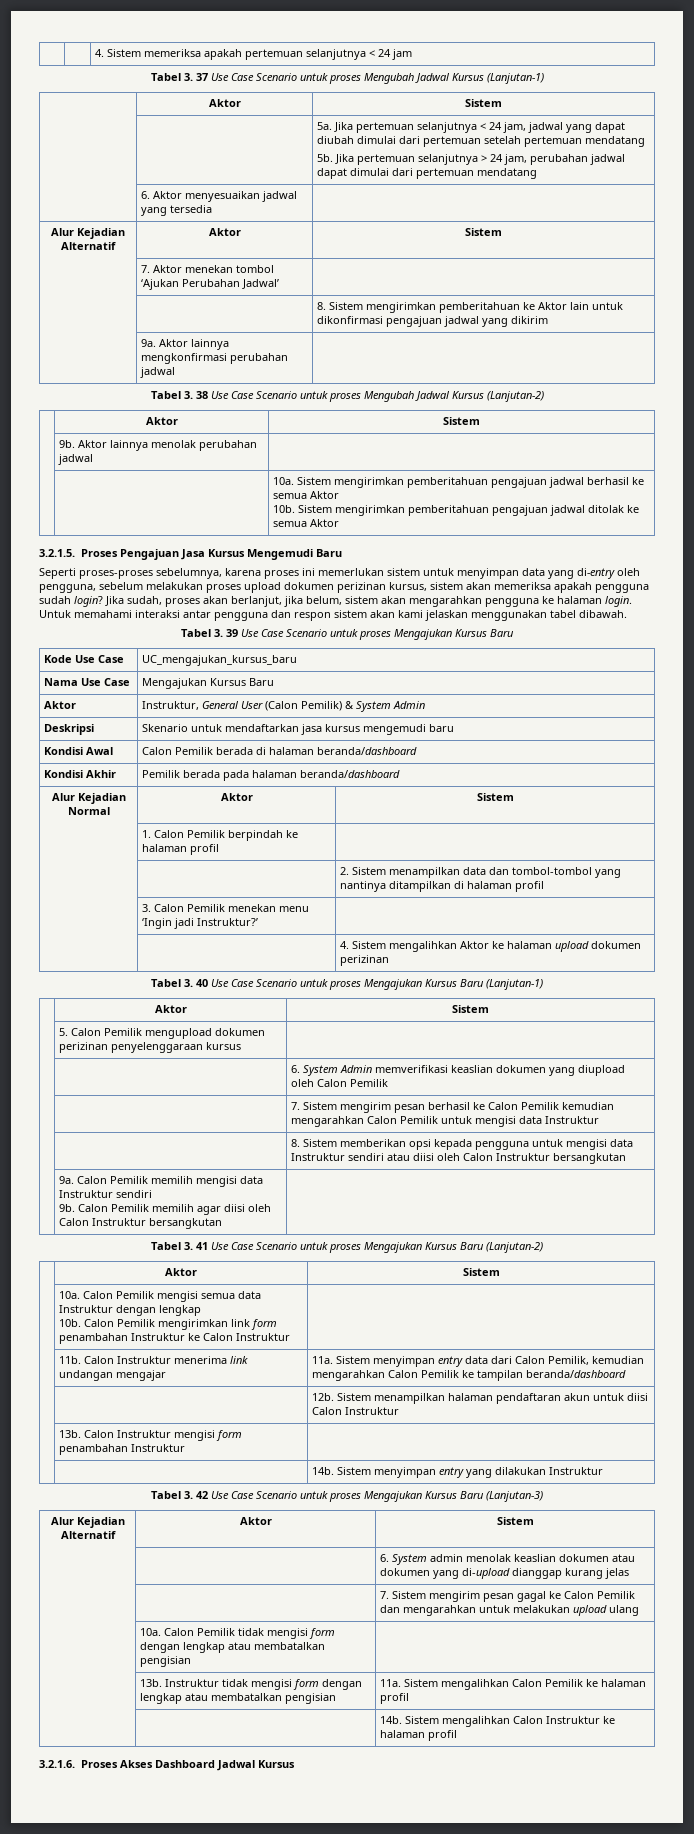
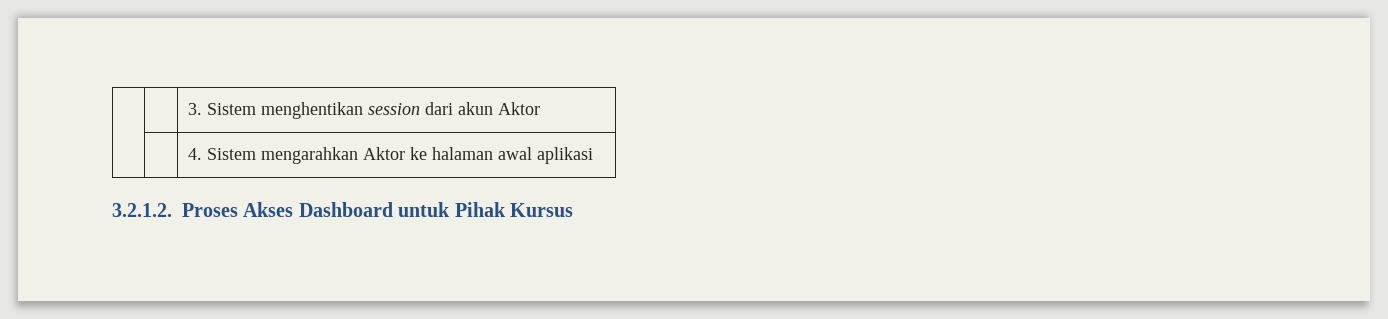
[94,49,412,60] [150,73,544,84] [208,99,241,107] [465,99,502,107] [316,122,625,133] [316,136,645,147] [316,154,625,165] [316,168,537,179] [140,191,297,202] [140,205,212,216] [51,228,125,239] [61,242,116,250] [208,228,241,236] [465,228,502,236] [140,265,274,273] [140,279,279,290] [316,302,623,313] [316,316,548,327] [140,339,229,350] [140,353,288,364] [139,367,175,378] [150,391,544,402] [145,417,178,425] [443,417,480,425] [58,440,257,451] [57,454,93,465] [272,477,644,488] [272,491,339,499] [272,505,639,516] [272,519,339,527] [39,549,342,560] [39,568,640,579] [39,582,649,593] [39,596,632,607] [39,610,627,621] [181,629,514,640] [43,655,124,663] [141,655,297,666] [43,678,130,686] [141,678,274,689] [43,701,76,709] [141,701,425,712] [43,724,94,735] [141,724,454,735] [43,747,113,755] [141,747,417,755] [43,770,116,778] [141,770,400,781] [51,793,126,804] [67,807,110,815] [220,793,253,801] [476,793,514,801] [141,830,298,841] [141,844,219,855] [339,867,621,878] [339,881,544,892] [141,904,309,912] [141,918,258,929] [339,941,457,952] | | 4. Sistem memeriksa apakah pertemuan selanjutnya < 24 jam // Tabel 3. 37 Use Case Scenario untuk proses Mengubah Jadwal Kursus (Lanjutan-1) // | Aktor | Sistem // | | 5a. Jika pertemuan selanjutnya < 24 jam, jadwal yang dapat diubah dimulai dari pertemuan setelah pertemuan mendatang // 5b. Jika pertemuan selanjutnya > 24 jam, perubahan jadwal dapat dimulai dari pertemuan mendatang // | 6. Aktor menyesuaikan jadwal yang tersedia | // Alur Kejadian Alternatif | Aktor | Sistem // | 7. Aktor menekan tombol ‘Ajukan Perubahan Jadwal’ | // | | 8. Sistem mengirimkan pemberitahuan ke Aktor lain untuk dikonfirmasi pengajuan jadwal yang dikirim // | 9a. Aktor lainnya mengkonfirmasi perubahan jadwal | // Tabel 3. 38 Use Case Scenario untuk proses Mengubah Jadwal Kursus (Lanjutan-2) // | Aktor | Sistem // | 9b. Aktor lainnya menolak perubahan jadwal | // | | 10a. Sistem mengirimkan pemberitahuan pengajuan jadwal berhasil ke semua Aktor // 10b. Sistem mengirimkan pemberitahuan pengajuan jadwal ditolak ke semua Aktor // 3.2.1.5. Proses Pengajuan Jasa Kursus Mengemudi Baru // Seperti proses-proses sebelumnya, karena proses ini memerlukan sistem untuk menyimpan data yang di-entry oleh pengguna, sebelum melakukan proses upload dokumen perizinan kursus, sistem akan memeriksa apakah pengguna sudah login? Jika sudah, proses akan berlanjut, jika belum, sistem akan mengarahkan pengguna ke halaman login. Untuk memahami interaksi antar pengguna dan respon sistem akan kami jelaskan menggunakan tabel dibawah. // Tabel 3. 39 Use Case Scenario untuk proses Mengajukan Kursus Baru // Kode Use Case | UC_mengajukan_kursus_baru // Nama Use Case | Mengajukan Kursus Baru // Aktor | Instruktur, General User (Calon Pemilik) & System Admin // Deskripsi | Skenario untuk mendaftarkan jasa kursus mengemudi baru // Kondisi Awal | Calon Pemilik berada di halaman beranda/dashboard // Kondisi Akhir | Pemilik berada pada halaman beranda/dashboard // Alur Kejadian Normal | Aktor | Sistem // | 1. Calon Pemilik berpindah ke halaman profil | // | | 2. Sistem menampilkan data dan tombol-tombol yang nantinya ditampilkan di halaman profil // | 3. Calon Pemilik menekan menu ‘Ingin jadi Instruktur?’ | // | | 4. Sistem mengalihkan -> [188,102,541,119] [188,147,359,164] | | 3. Sistem menghentikan session dari akun Aktor // | | 4. Sistem mengarahkan
[554,941,641,952] [339,955,389,966] [151,979,543,990] [154,1005,187,1013] [452,1005,489,1013] [58,1028,265,1039] [58,1042,241,1053] [290,1065,625,1076] [290,1079,388,1087] [290,1102,614,1113] [290,1116,599,1127] [290,1139,633,1150] [290,1153,626,1164] [58,1176,263,1187] [58,1190,152,1198] [58,1204,271,1215] [58,1218,222,1229] [151,1242,543,1253] [165,1268,197,1276] [462,1268,500,1276] [58,1291,261,1302] [58,1305,201,1316] [58,1319,277,1330] [58,1333,290,1344] [58,1356,248,1364] [58,1370,166,1381] [311,1356,644,1367] [311,1370,626,1381] [311,1393,648,1404] [311,1407,399,1415] [58,1430,242,1441] [58,1444,185,1455] [311,1467,603,1478] [151,1491,543,1502] [50,1517,125,1528] [60,1531,116,1539] [239,1517,272,1525] [496,1517,534,1525] [379,1554,635,1565] [379,1568,629,1579] [379,1591,635,1602] [379,1605,639,1616] [139,1628,335,1639] [139,1642,325,1653] [139,1656,191,1667] [139,1679,362,1690] [139,1693,336,1704] [379,1679,646,1690] [379,1693,409,1704] [379,1716,615,1727] [379,1730,457,1741] [39,1760,75,1768] upload dokumen perizinan // Tabel 3. 40 Use Case Scenario untuk proses Mengajukan Kursus Baru (Lanjutan-1) // | Aktor | Sistem // | 5. Calon Pemilik mengupload dokumen perizinan penyelenggaraan kursus | // | | 6. System Admin memverifikasi keaslian dokumen yang diupload oleh Calon Pemilik // | | 7. Sistem mengirim pesan berhasil ke Calon Pemilik kemudian mengarahkan Calon Pemilik untuk mengisi data Instruktur // | | 8. Sistem memberikan opsi kepada pengguna untuk mengisi data Instruktur sendiri atau diisi oleh Calon Instruktur bersangkutan // | 9a. Calon Pemilik memilih mengisi data Instruktur sendiri // 9b. Calon Pemilik memilih agar diisi oleh Calon Instruktur bersangkutan | // Tabel 3. 41 Use Case Scenario untuk proses Mengajukan Kursus Baru (Lanjutan-2) // | Aktor | Sistem // | 10a. Calon Pemilik mengisi semua data Instruktur dengan lengkap // 10b. Calon Pemilik mengirimkan link form penambahan Instruktur ke Calon Instruktur | // | 11b. Calon Instruktur menerima link undangan mengajar | 11a. Sistem menyimpan entry data dari Calon Pemilik, kemudian mengarahkan Calon Pemilik ke tampilan beranda/dashboard // | | 12b. Sistem menampilkan halaman pendaftaran akun untuk diisi Calon Instruktur // | 13b. Calon Instruktur mengisi form penambahan Instruktur | // | | 14b. Sistem menyimpan entry yang dilakukan Instruktur // Tabel 3. 42 Use Case Scenario untuk proses Mengajukan Kursus Baru (Lanjutan-3) // Alur Kejadian Alternatif | Aktor | Sistem // | | 6. System admin menolak keaslian dokumen atau dokumen yang di-upload dianggap kurang jelas // | | 7. Sistem mengirim pesan gagal ke Calon Pemilik dan mengarahkan untuk melakukan upload ulang // | 10a. Calon Pemilik tidak mengisi form dengan lengkap atau membatalkan pengisian | // | 13b. Instruktur tidak mengisi form dengan lengkap atau membatalkan pengisian | 11a. Sistem mengalihkan Calon Pemilik ke halaman profil // | | 14b. Sistem mengalihkan Calon Instruktur ke halaman profil // 3.2.1.6. -> [498,147,594,164] [112,203,172,217] awal aplikasi // 3.2.1.2.
[216,1760,255,1771] Jadwal -> [398,202,506,217] untuk Pihak

